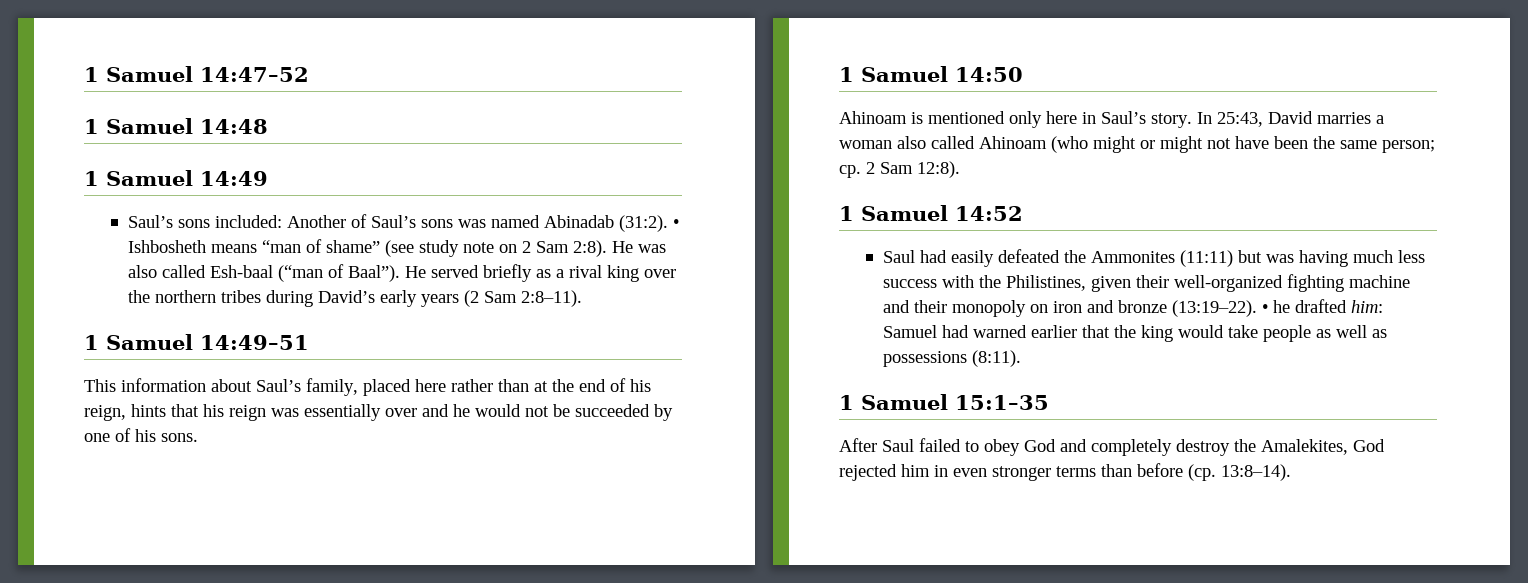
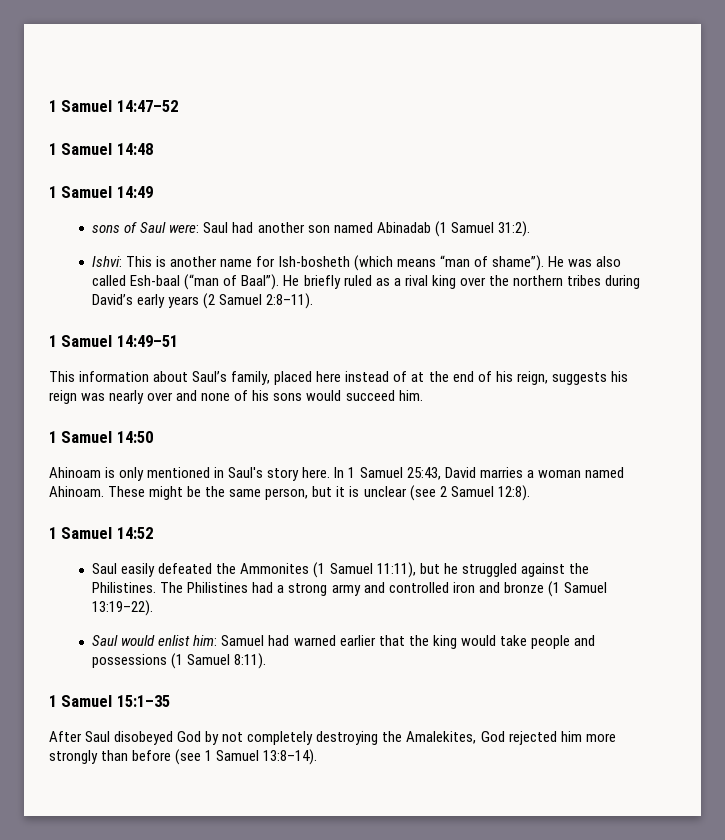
[128,214,680,232] [128,239,608,257] Saul’s sons included: Another of Saul’s sons was named Abinadab (31:2). • Ishbosheth means “man of shame” (see study note on 2 Sam 2:8). -> [92,221,530,237] [92,255,544,271] sons of Saul were: Saul had another son named Abinadab (1 Samuel 31:2). // Ishvi: This is another name for Ish-bosheth (which means “man of shame”).
[431,264,533,282] served briefly -> [303,275,372,289] briefly ruled
[484,291,518,303] Sam -> [219,294,263,305] Samuel
[451,379,529,392] rather than -> [345,371,408,382] instead of
[131,404,199,417] hints that -> [551,372,607,385] suggests
[304,404,381,421] essentially -> [109,390,145,404] nearly
[453,404,673,421] [84,428,198,442] he would not be succeeded by one of his sons. -> [201,390,423,401] none of his sons would succeed him.
[928,111,1212,128] mentioned only here in Saul’s story. In -> [119,467,403,481] only mentioned in Saul's story here. In 1 Samuel
[897,136,1435,153] [839,162,913,178] also called Ahinoam (who might or might not have been the same person; cp. 2 Sam -> [584,467,624,478] [49,485,494,501] named Ahinoam. These might be the same person, but it is unclear (see 2 Samuel
[920,250,948,263] had -> (118, 568) none
[1180,250,1426,267] [883,274,1411,292] [883,299,1348,317] (11:11) but was having much less success with the Philistines, given their well-organized fighting machine and their monopoly on iron and bronze (13:19–22). • he drafted -> [313,562,589,578] [92,581,607,597] [92,600,154,616] [92,635,191,646] (1 Samuel 11:11), but he struggled against the Philistines. The Philistines had a strong army and controlled iron and bronze (1 Samuel 13:19–22). // Saul would enlist
[1316,325,1388,338] [883,350,1022,367] as well as possessions (8:11). -> [573,635,595,646] [92,653,267,669] and possessions (1 Samuel 8:11).
[919,438,1230,456] failed to obey God and completely destroy -> [114,731,379,745] disobeyed God by not completely destroying
[934,463,1216,481] in even stronger terms than before (cp. -> [585,733,616,742] [49,749,260,765] more strongly than before (see 1 Samuel

